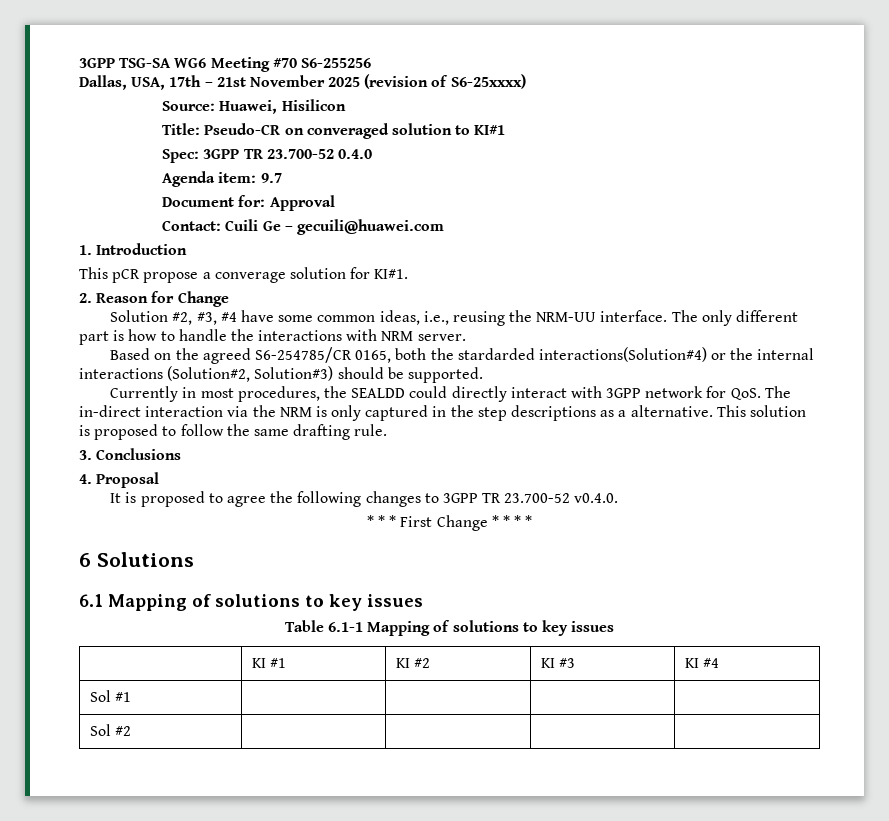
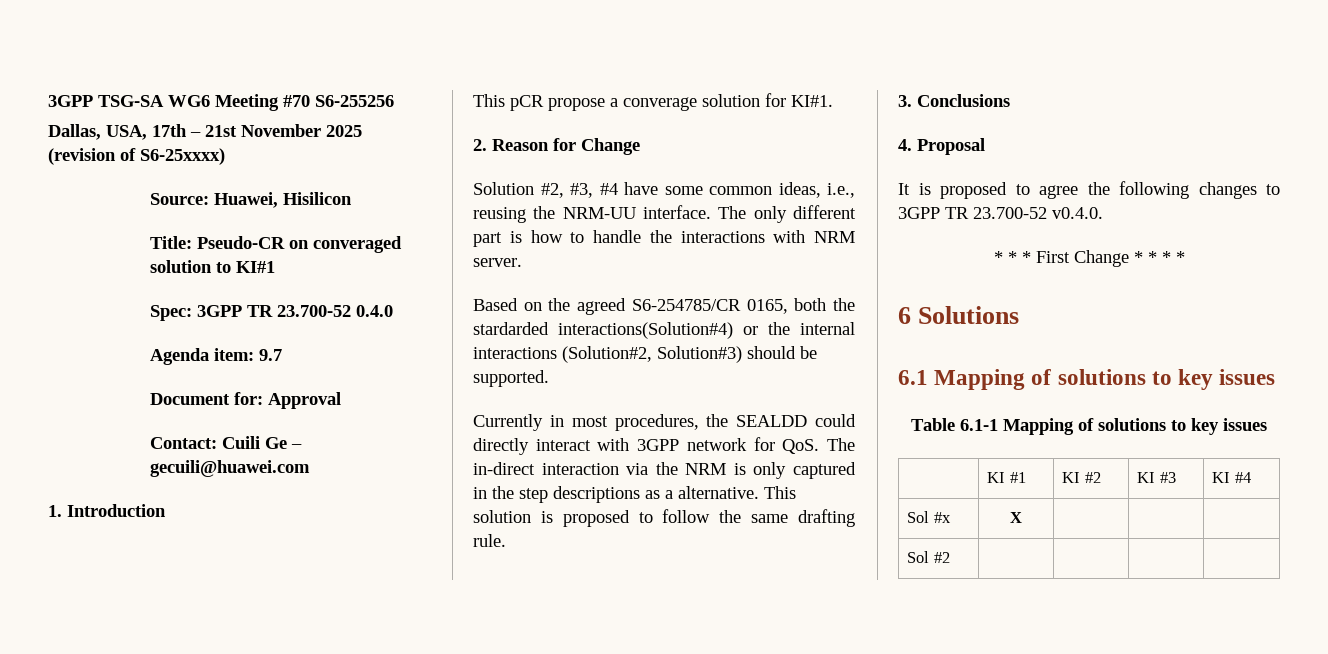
[114,692,131,702] #1 | -> [933,512,951,523] [1010,512,1022,523] #x | X

